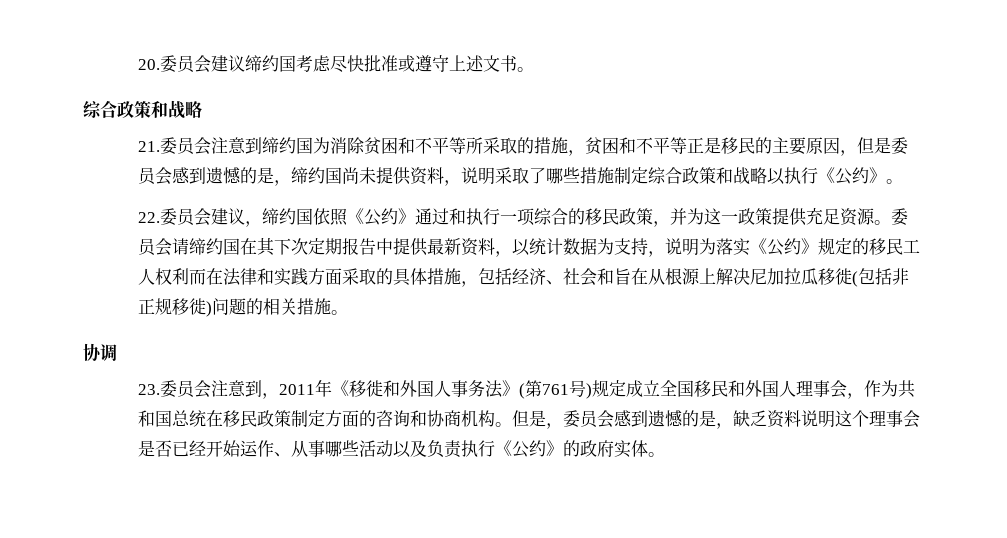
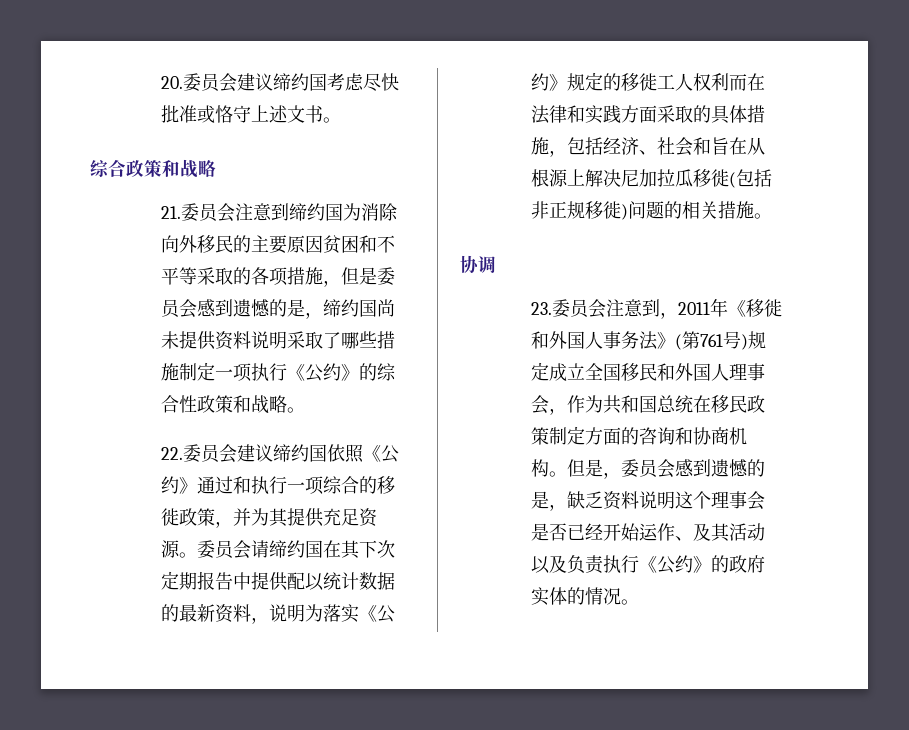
[414,55,432,72] 遵 -> [215,105,234,123] 恪
[363,137,840,156] 贫困和不平等所采取的措施，贫困和不平等正是移民的主要原因 -> [161,235,396,254] [161,267,324,286] 向外移民的主要原因贫困和不平等采取的各项措施
[443,180,461,186] ， -> (252, 340) none
[647,167,886,185] 综合政策和战略以执行《公约》 -> [215,363,397,382] [161,395,288,414] 一项执行《公约》的综合性政策和战略
[244,221,262,227] ， -> (274, 453) none
[601,208,619,225] 民 -> [161,508,180,526] 徙
[703,208,772,225] 这一政策 -> [269,508,289,527] 其
[426,238,648,257] 最新资料，以统计数据为支持 -> [287,572,396,591] [161,604,252,623] 配以统计数据的最新资料
[885,238,903,255] 民 -> [639,73,658,91] 徙
[290,440,359,457] 从事哪些 -> [693,523,731,542] 及其
(648, 448) none -> [567,587,622,605] 的情况

